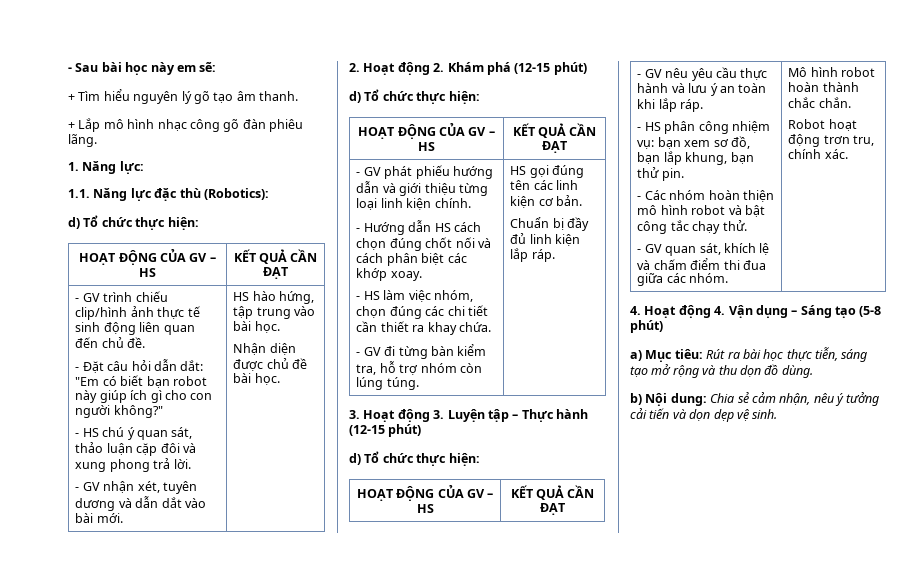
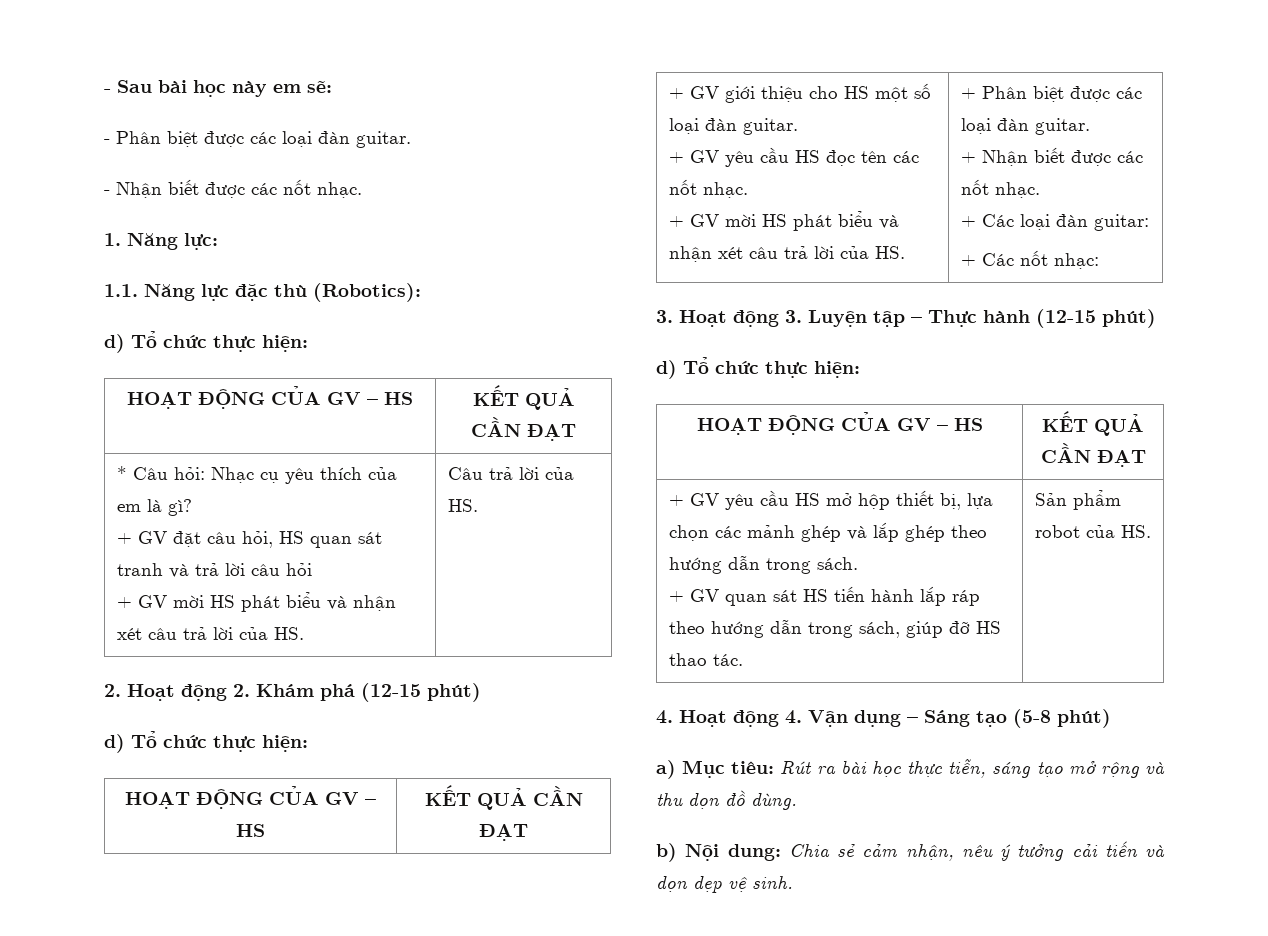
[68,89,298,104] [68,118,303,132] [68,134,97,147] + Tìm hiểu nguyên lý gõ tạo âm thanh. // + Lắp mô hình nhạc công gõ đàn phiêu lãng. -> [104,131,411,148] [104,179,362,198] - Phân biệt được các loại đàn guitar. // - Nhận biết được các nốt nhạc.
[75,291,168,302] [75,306,200,320] [75,322,195,335] [75,337,146,348] [75,359,204,373] [75,375,207,388] [75,390,213,403] [75,405,163,418] [75,427,193,440] [75,442,196,456] [75,458,191,472] [75,481,197,494] [75,496,206,511] [75,513,123,523] [233,291,315,304] [233,306,316,319] [233,321,280,333] [233,343,296,355] [233,358,308,371] [233,373,280,385] - GV trình chiếu clip/hình ảnh thực tế sinh động liên quan đến chủ đề. // - Đặt câu hỏi dẫn dắt: "Em có biết bạn robot này giúp ích gì cho con người không?" // - HS chú ý quan sát, thảo luận cặp đôi và xung phong trả lời. // - GV nhận xét, tuyên dương và dẫn dắt vào bài mới. | HS hào hứng, tập trung vào bài học. // Nhận diện được chủ đề bài học. -> [116,466,397,484] [116,499,192,516] [116,531,382,548] [116,563,312,578] [116,592,396,612] [116,627,304,640] [447,467,574,480] [447,499,478,512] * Câu hỏi: Nhạc cụ yêu thích của em là gì? // + GV đặt câu hỏi, HS quan sát tranh và trả lời câu hỏi // + GV mời HS phát biểu và nhận xét câu trả lời của HS. | Câu trả lời của HS.
[356,165,493,179] [356,181,488,196] [356,198,471,210] [356,220,481,235] [356,237,491,251] [356,253,467,266] [356,268,422,281] [356,290,473,302] [356,305,488,319] [356,321,491,335] [356,344,487,359] [356,361,482,375] [356,377,419,390] [510,165,585,178] [510,180,579,190] [510,195,583,208] [510,217,590,231] [510,233,581,246] [510,248,555,262] - GV phát phiếu hướng dẫn và giới thiệu từng loại linh kiện chính. // - Hướng dẫn HS cách chọn đúng chốt nối và cách phân biệt các khớp xoay. // - HS làm việc nhóm, chọn đúng các chi tiết cần thiết ra khay chứa. // - GV đi từng bàn kiểm tra, hỗ trợ nhóm còn lúng túng. | HS gọi đúng tên các linh kiện cơ bản. // Chuẩn bị đầy đủ linh kiện lắp ráp. -> [668,83,931,103] [668,118,798,135] [668,147,919,167] [668,179,748,198] [668,211,899,231] [668,246,905,262] [960,86,1142,102] [960,118,1090,135] [960,147,1143,166] [960,179,1040,198] [960,214,1149,231] [960,250,1099,269] + GV giới thiệu cho HS một số loại đàn guitar. // + GV yêu cầu HS đọc tên các nốt nhạc. // + GV mời HS phát biểu và nhận xét câu trả lời của HS. | + Phân biệt được các loại đàn guitar. // + Nhận biết được các nốt nhạc. // + Các loại đàn guitar: // + Các nốt nhạc:
[637,67,768,81] [637,83,767,96] [637,98,704,112] [637,121,770,134] [637,136,750,149] [637,151,754,165] [637,167,684,181] [637,190,774,202] [637,205,765,217] [637,220,747,234] [637,243,770,256] [637,258,766,270] [637,273,729,286] [788,67,876,77] [788,82,859,92] [788,97,851,108] [788,119,857,131] [788,134,875,147] [788,149,848,159] - GV nêu yêu cầu thực hành và lưu ý an toàn khi lắp ráp. // - HS phân công nhiệm vụ: bạn xem sơ đồ, bạn lắp khung, bạn thử pin. // - Các nhóm hoàn thiện mô hình robot và bật công tắc chạy thử. // - GV quan sát, khích lệ và chấm điểm thi đua giữa các nhóm. | Mô hình robot hoàn thành chắc chắn. // Robot hoạt động trơn tru, chính xác. -> [668,490,993,510] [668,522,987,542] [668,556,858,574] [668,586,980,606] [668,620,1001,638] [668,653,743,666] [1034,490,1121,510] [1034,525,1151,538] + GV yêu cầu HS mở hộp thiết bị, lựa chọn các mảnh ghép và lắp ghép theo hướng dẫn trong sách. // + GV quan sát HS tiến hành lắp ráp theo hướng dẫn trong sách, giúp đỡ HS thao tác. | Sản phẩm robot của HS.

